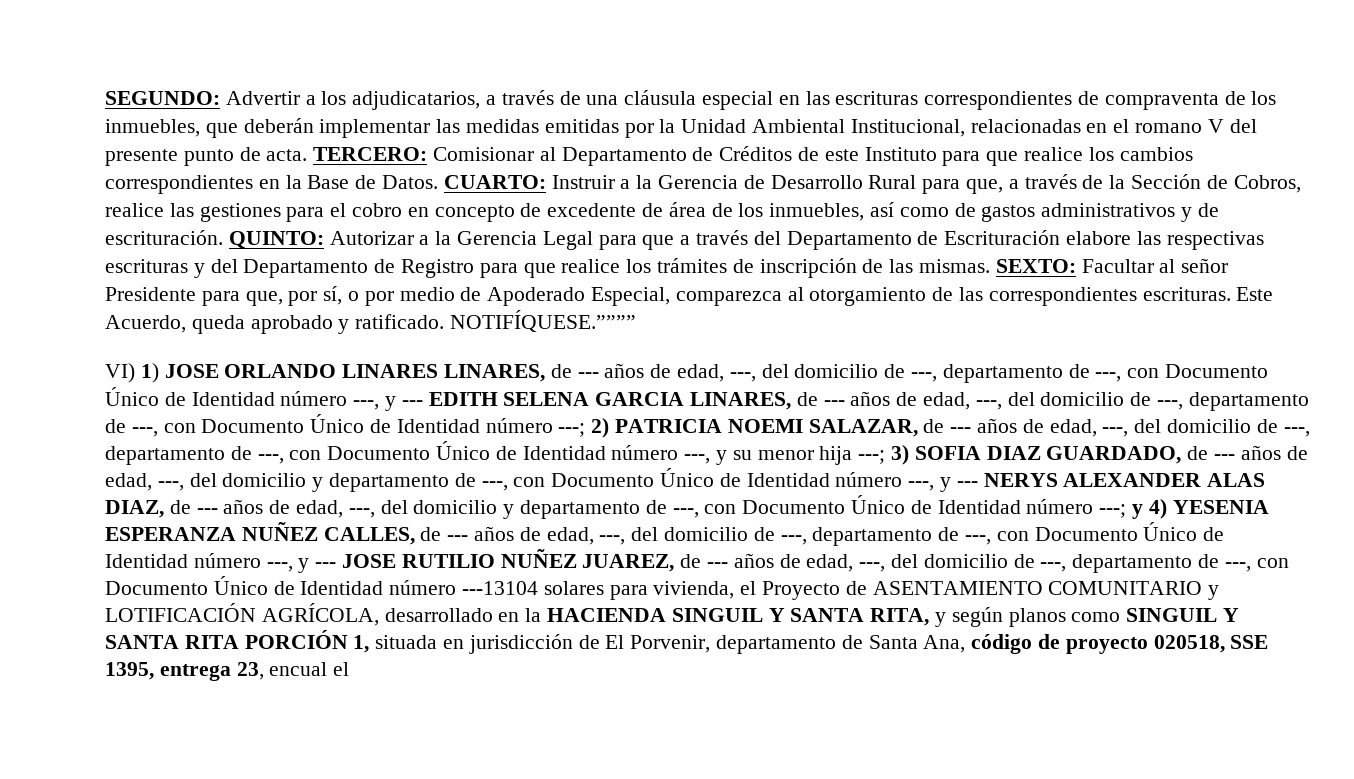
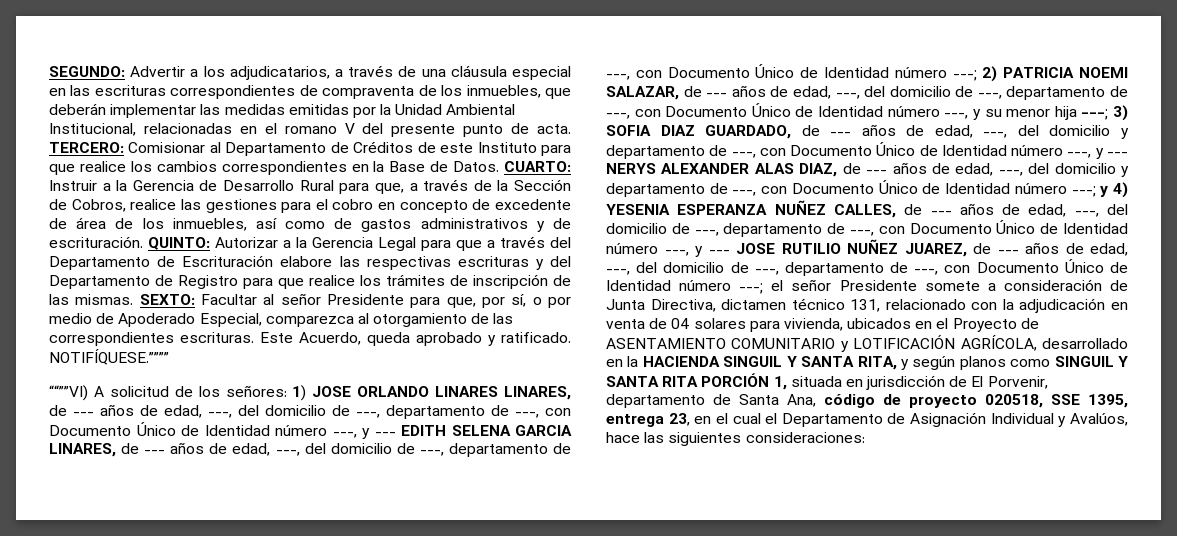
[105,363,135,383] VI) -> [49,385,287,401] ““””VI) A solicitud de los señores:
[462,581,539,595] ---13104 -> [739,279,1128,294] [606,298,1128,313] [606,318,690,329] ---; el señor Presidente somete a consideración de Junta Directiva, dictamen técnico 131, relacionado con la adjudicación en venta de 04
(735, 590) none -> [847,318,933,329] ubicados en
[269,662,350,676] encual el -> [694,412,1128,427] [606,432,865,446] en el cual el Departamento de Asignación Individual y Avalúos, hace las siguientes consideraciones:

